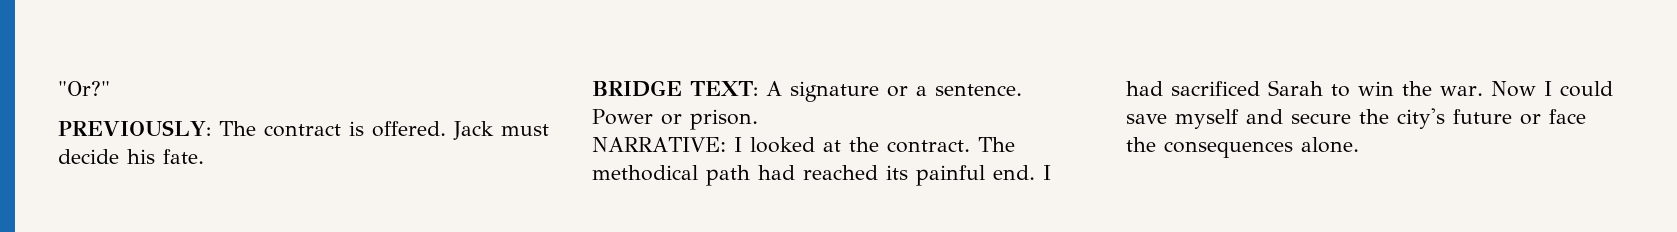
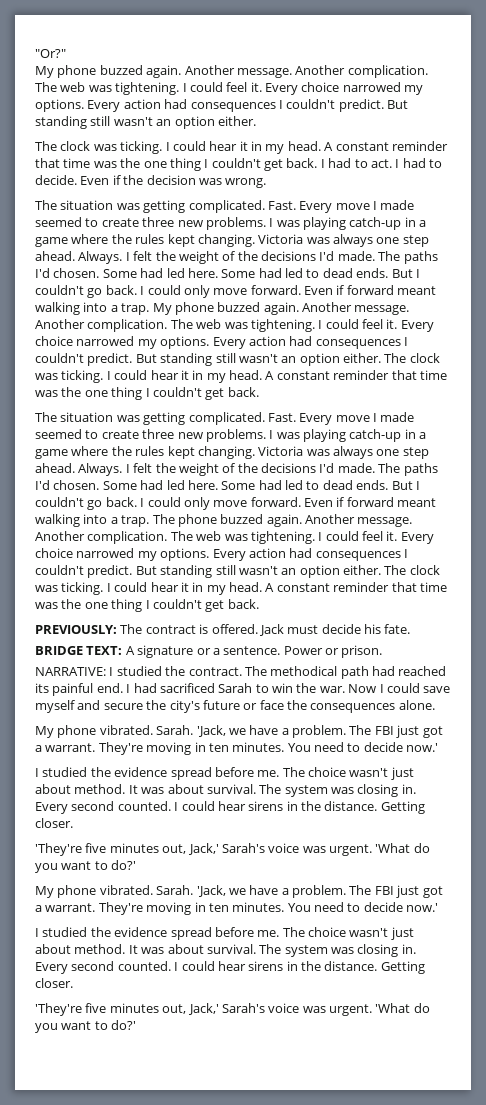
(110, 88) none -> [35,65,428,78] [35,82,424,95] [35,99,408,112] [35,116,256,129] [35,141,448,154] [35,158,442,171] [35,175,267,188] [35,200,415,213] [35,217,427,230] [35,234,429,247] [35,251,438,264] [35,268,420,278] [35,285,437,298] [35,302,410,315] [35,319,434,332] [35,336,408,349] [35,353,440,366] [35,370,447,383] [35,387,259,400] [35,412,415,425] [35,429,427,442] [35,446,429,459] [35,463,438,476] [35,480,420,490] [35,497,437,510] [35,514,413,527] [35,531,434,544] [35,548,408,561] [35,565,440,578] [35,582,447,595] [35,599,259,612] // My phone buzzed again. Another message. Another complication. The web was tightening. I could feel it. Every choice narrowed my options. Every action had consequences I couldn't predict. But standing still wasn't an option either. // The clock was ticking. I could hear it in my head. A constant reminder that time was the one thing I couldn't get back. I had to act. I had to decide. Even if the decision was wrong. // The situation was getting complicated. Fast. Every move I made seemed to create three new problems. I was playing catch-up in a game where the rules kept changing. Victoria was always one step ahead. Always. I felt the weight of the decisions I'd made. The paths I'd chosen. Some had led here. Some had led to dead ends. But I couldn't go back. I could only move forward. Even if forward meant walking into a trap. My phone buzzed again. Another message. Another complication. The web was tightening. I could feel it. Every choice narrowed my options. Every action had consequences I couldn't predict. But standing still wasn't an option either. The clock was ticking. I could hear it in my head. A constant reminder that time was the one thing I couldn't get back. // The situation was getting complicated. Fast. Every move I made seemed to create three new problems. I was playing catch-up in a game where the rules kept changing. Victoria was always one step ahead. Always. I felt the weight of the decisions I'd made. The paths I'd chosen. Some had led here. Some had led to dead ends. But I couldn't go back. I could only move forward. Even if forward meant walking into a trap. The phone buzzed again. Another message. Another complication. The web was tightening. I could feel it. Every choice narrowed my options. Every action had consequences I couldn't predict. But standing still wasn't an option either. The clock was ticking. I could hear it in my head. A constant reminder that time was the one thing I couldn't get back.
[749,137,841,153] looked at -> [116,666,162,676] studied
(1359, 145) none -> [35,725,443,738] [35,742,439,755] [35,767,414,780] [35,784,416,797] [35,801,425,814] [35,818,73,828] [35,843,430,856] [35,860,137,873] [35,885,443,898] [35,902,439,915] [35,927,414,940] [35,944,416,957] [35,961,425,974] [35,978,73,988] [35,1003,430,1016] [35,1020,137,1033] // My phone vibrated. Sarah. 'Jack, we have a problem. The FBI just got a warrant. They're moving in ten minutes. You need to decide now.' // I studied the evidence spread before me. The choice wasn't just about method. It was about survival. The system was closing in. Every second counted. I could hear sirens in the distance. Getting closer. // 'They're five minutes out, Jack,' Sarah's voice was urgent. 'What do you want to do?' // My phone vibrated. Sarah. 'Jack, we have a problem. The FBI just got a warrant. They're moving in ten minutes. You need to decide now.' // I studied the evidence spread before me. The choice wasn't just about method. It was about survival. The system was closing in. Every second counted. I could hear sirens in the distance. Getting closer. // 'They're five minutes out, Jack,' Sarah's voice was urgent. 'What do you want to do?'

